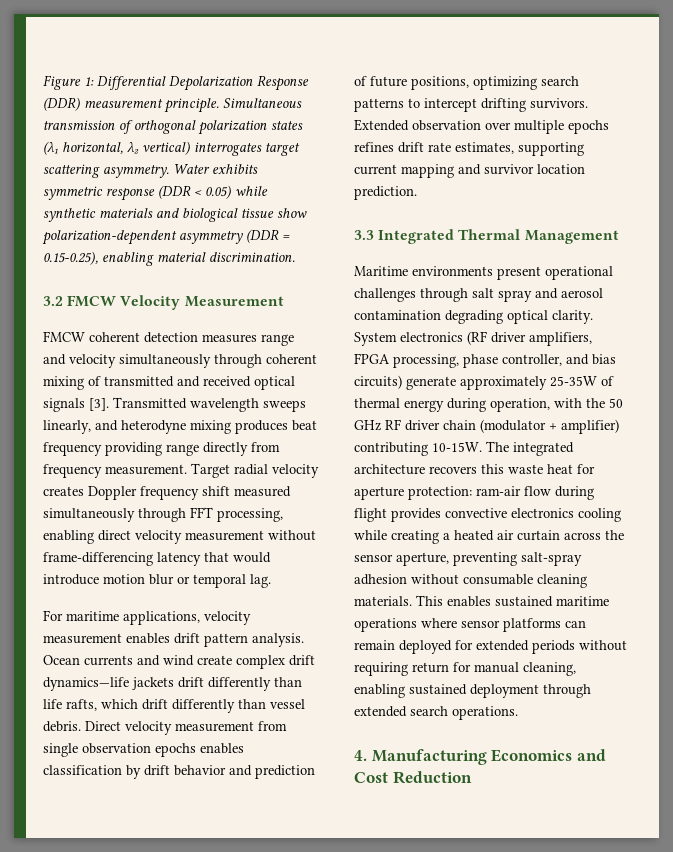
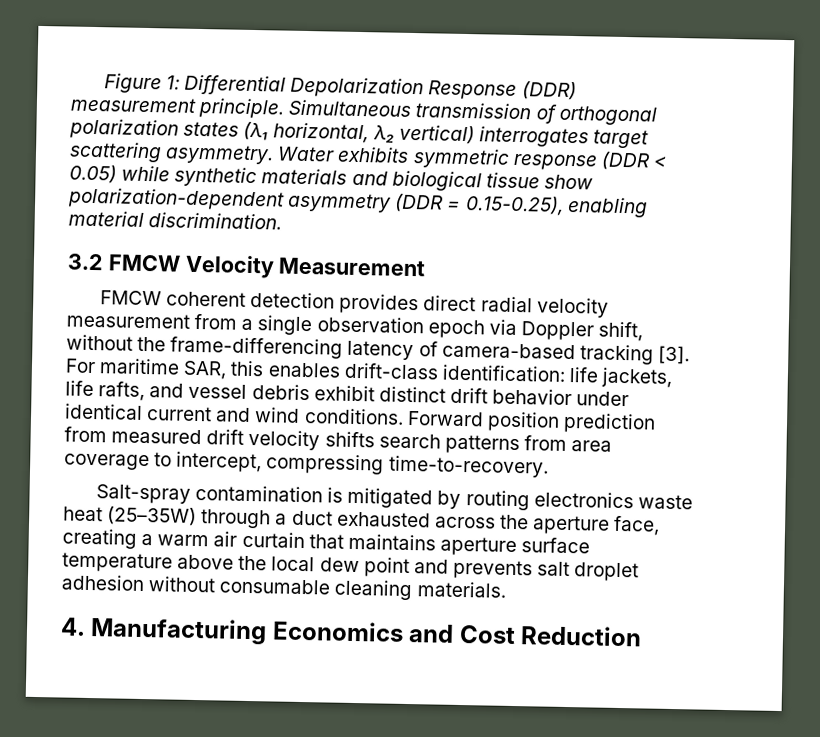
[202,334,294,346] [43,354,317,368] [43,376,295,390] [43,397,306,412] [43,420,317,434] [43,442,280,456] [43,463,319,478] [43,486,291,500] [43,507,283,522] [43,530,316,544] [43,552,271,566] [43,574,271,588] [43,610,251,625] [43,633,304,647] [43,655,315,669] [43,677,302,691] [43,699,305,713] [43,721,121,732] measures range and velocity simultaneously through coherent mixing of transmitted and received optical signals [3]. Transmitted wavelength sweeps linearly, and heterodyne mixing produces beat frequency providing range directly from frequency measurement. Target radial velocity creates Doppler frequency shift measured simultaneously through FFT processing, enabling direct velocity measurement without frame-differencing latency that would introduce motion blur or temporal lag. // For maritime applications, velocity measurement enables drift pattern analysis. Ocean currents and wind create complex drift dynamics—life jackets drift differently than life rafts, which drift differently than vessel debris. Direct -> [339,293,533,315] provides direct radial
(287, 726) none -> [241,318,254,331] a
[155,743,244,757] [43,765,315,779] [354,76,579,90] [354,98,588,112] [354,119,609,134] [354,142,584,156] [354,164,585,178] [354,186,417,200] [354,229,619,244] [354,266,613,280] [354,288,603,302] [354,310,593,324] [354,331,592,346] [354,353,616,368] [354,375,614,390] [354,398,623,412] [354,419,619,434] [354,441,574,456] [354,464,595,475] [354,486,594,500] [354,508,621,522] [354,530,387,540] epochs enables classification by drift behavior and prediction of future positions, optimizing search patterns to intercept drifting survivors. Extended observation over multiple epochs refines drift rate estimates, supporting current mapping and survivor location prediction. // 3.3 Integrated Thermal Management // Maritime environments present operational challenges through salt spray and aerosol contamination degrading optical clarity. System electronics (RF driver amplifiers, FPGA processing, phase controller, and bias circuits) generate approximately 25-35W of thermal energy during operation, with the 50 GHz RF driver chain (modulator + amplifier) contributing 10-15W. The integrated architecture recovers this waste heat for aperture protection: ram-air flow during flight provides convective electronics cooling while -> [427,319,644,342] [66,334,690,365] [65,358,674,388] [65,380,630,407] [64,403,656,434] [64,426,613,455] [64,451,549,478] [95,484,693,511] [63,506,661,536] epoch via Doppler shift, without the frame-differencing latency of camera-based tracking [3]. For maritime SAR, this enables drift-class identification: life jackets, life rafts, and vessel debris exhibit distinct drift behavior under identical current and wind conditions. Forward position prediction from measured drift velocity shifts search patterns from area coverage to intercept, compressing time-to-recovery. // Salt-spray contamination is mitigated by routing electronics waste heat (25–35W) through a duct exhausted across the aperture face,
[454,530,494,541] heated -> [157,534,210,547] warm
[564,530,624,540] [354,552,582,566] across the sensor aperture, preventing salt-spray -> [308,533,591,557] [62,552,640,582] that maintains aperture surface temperature above the local dew point and prevents salt droplet
[416,595,609,607] [354,618,586,632] [354,640,627,654] [354,662,576,676] [354,684,591,698] [354,706,518,720] This enables sustained maritime operations where sensor platforms can remain deployed for extended periods without requiring return for manual cleaning, enabling sustained deployment through extended search operations. -> (506, 589) none

